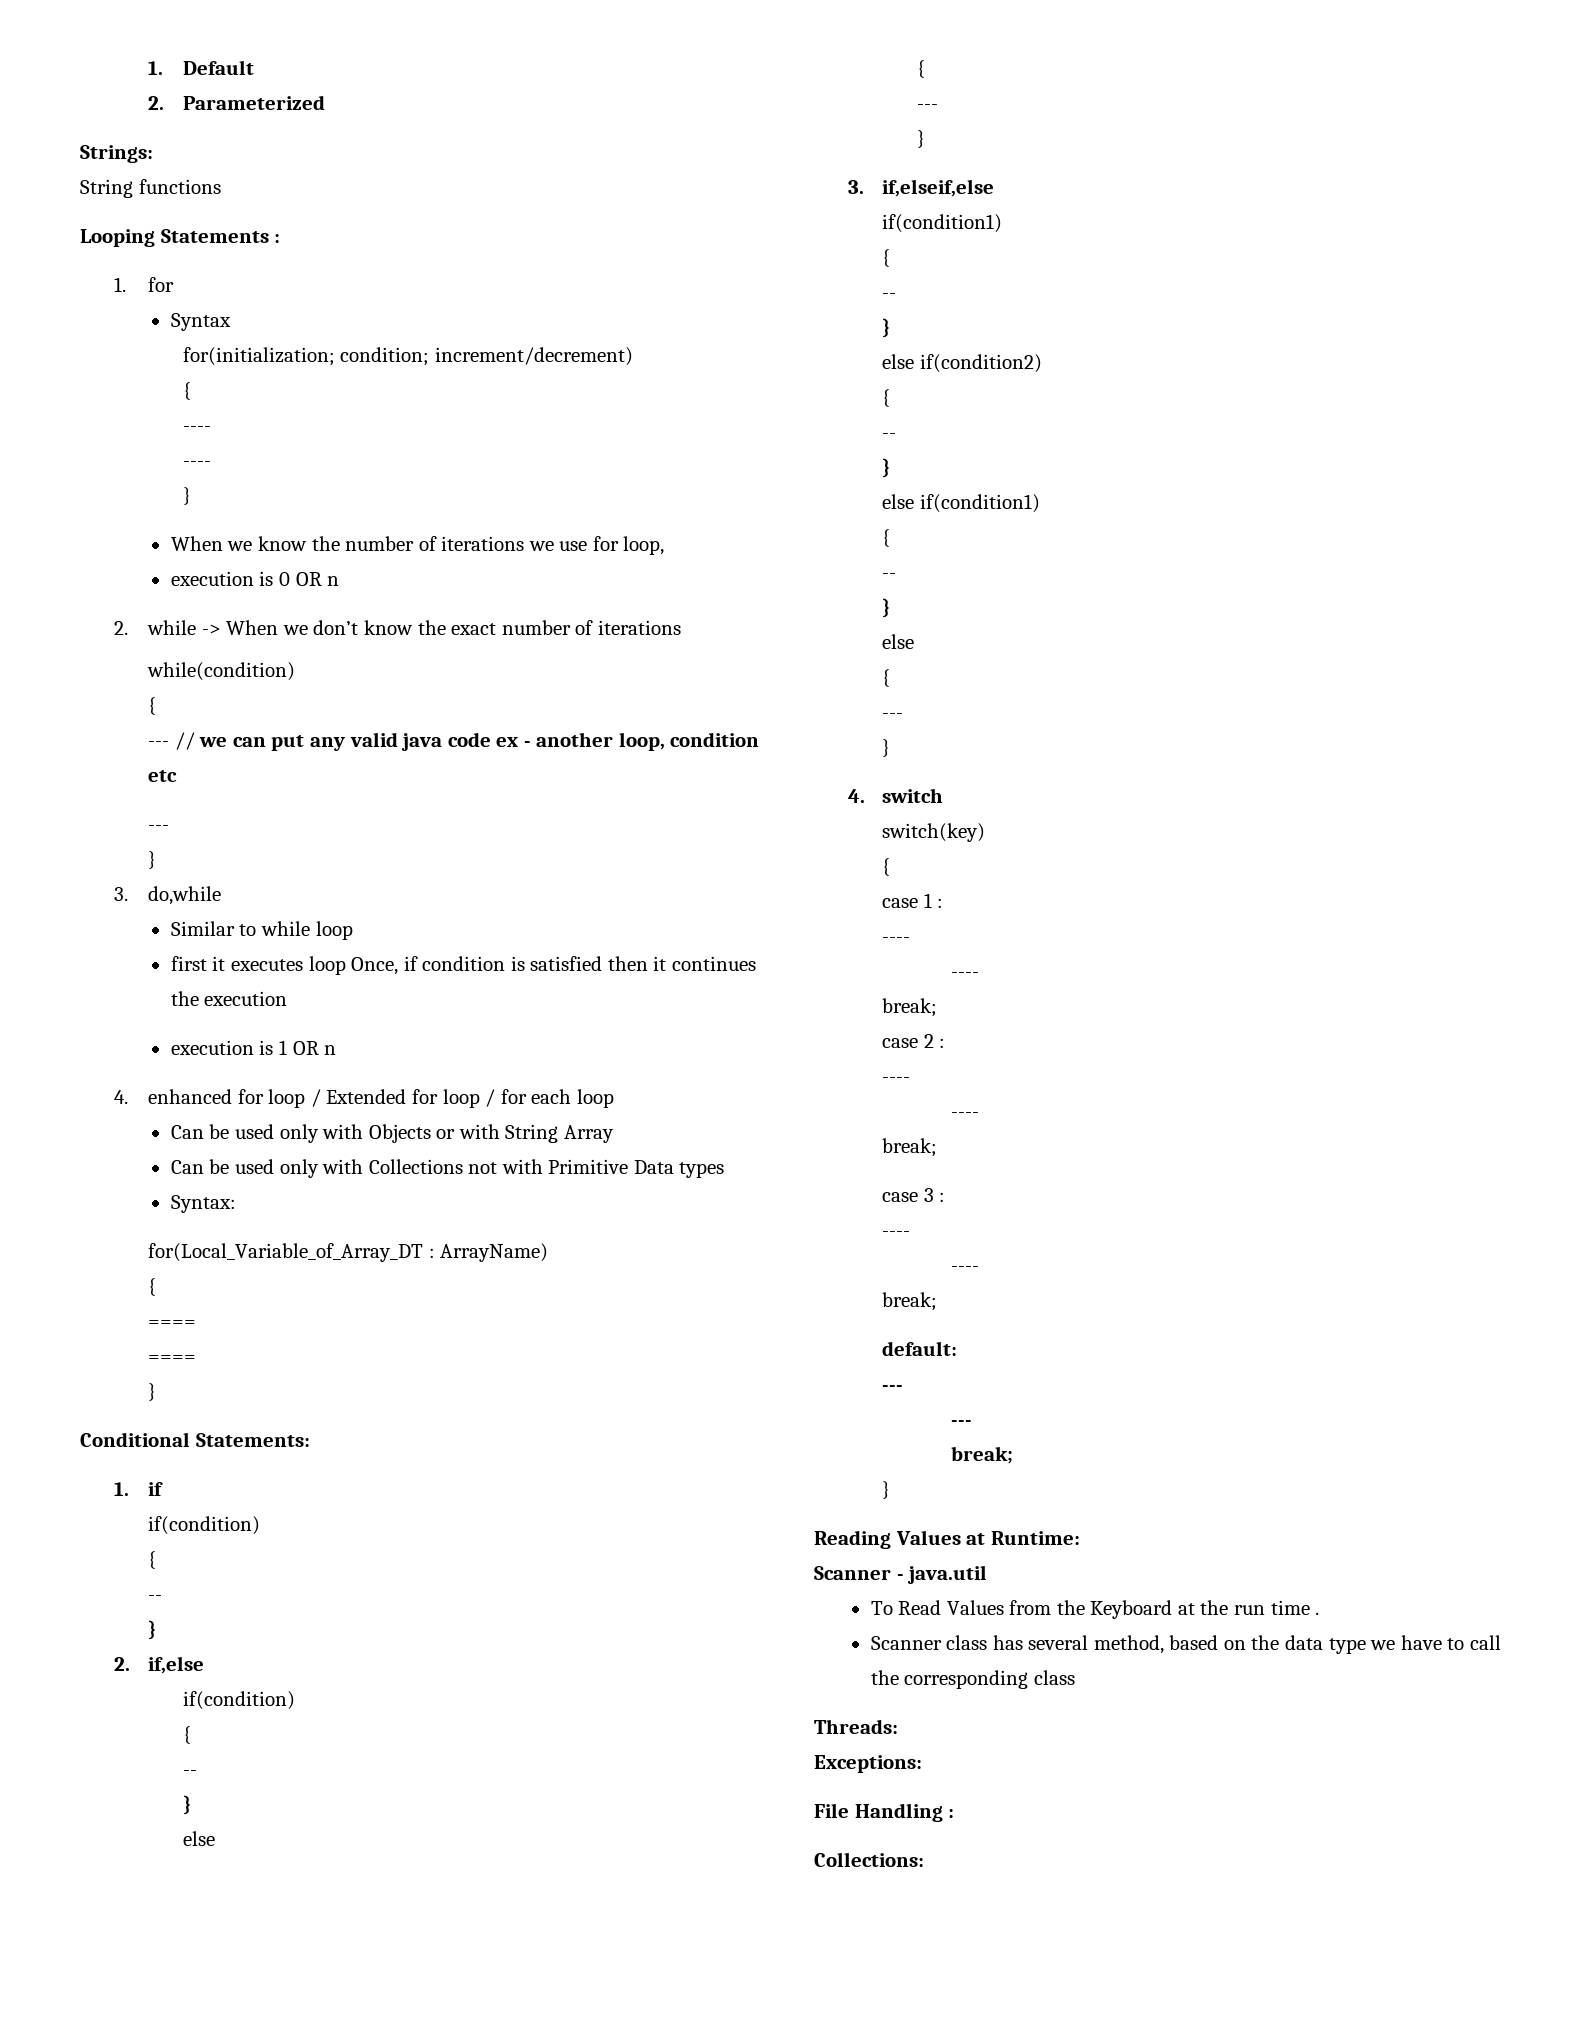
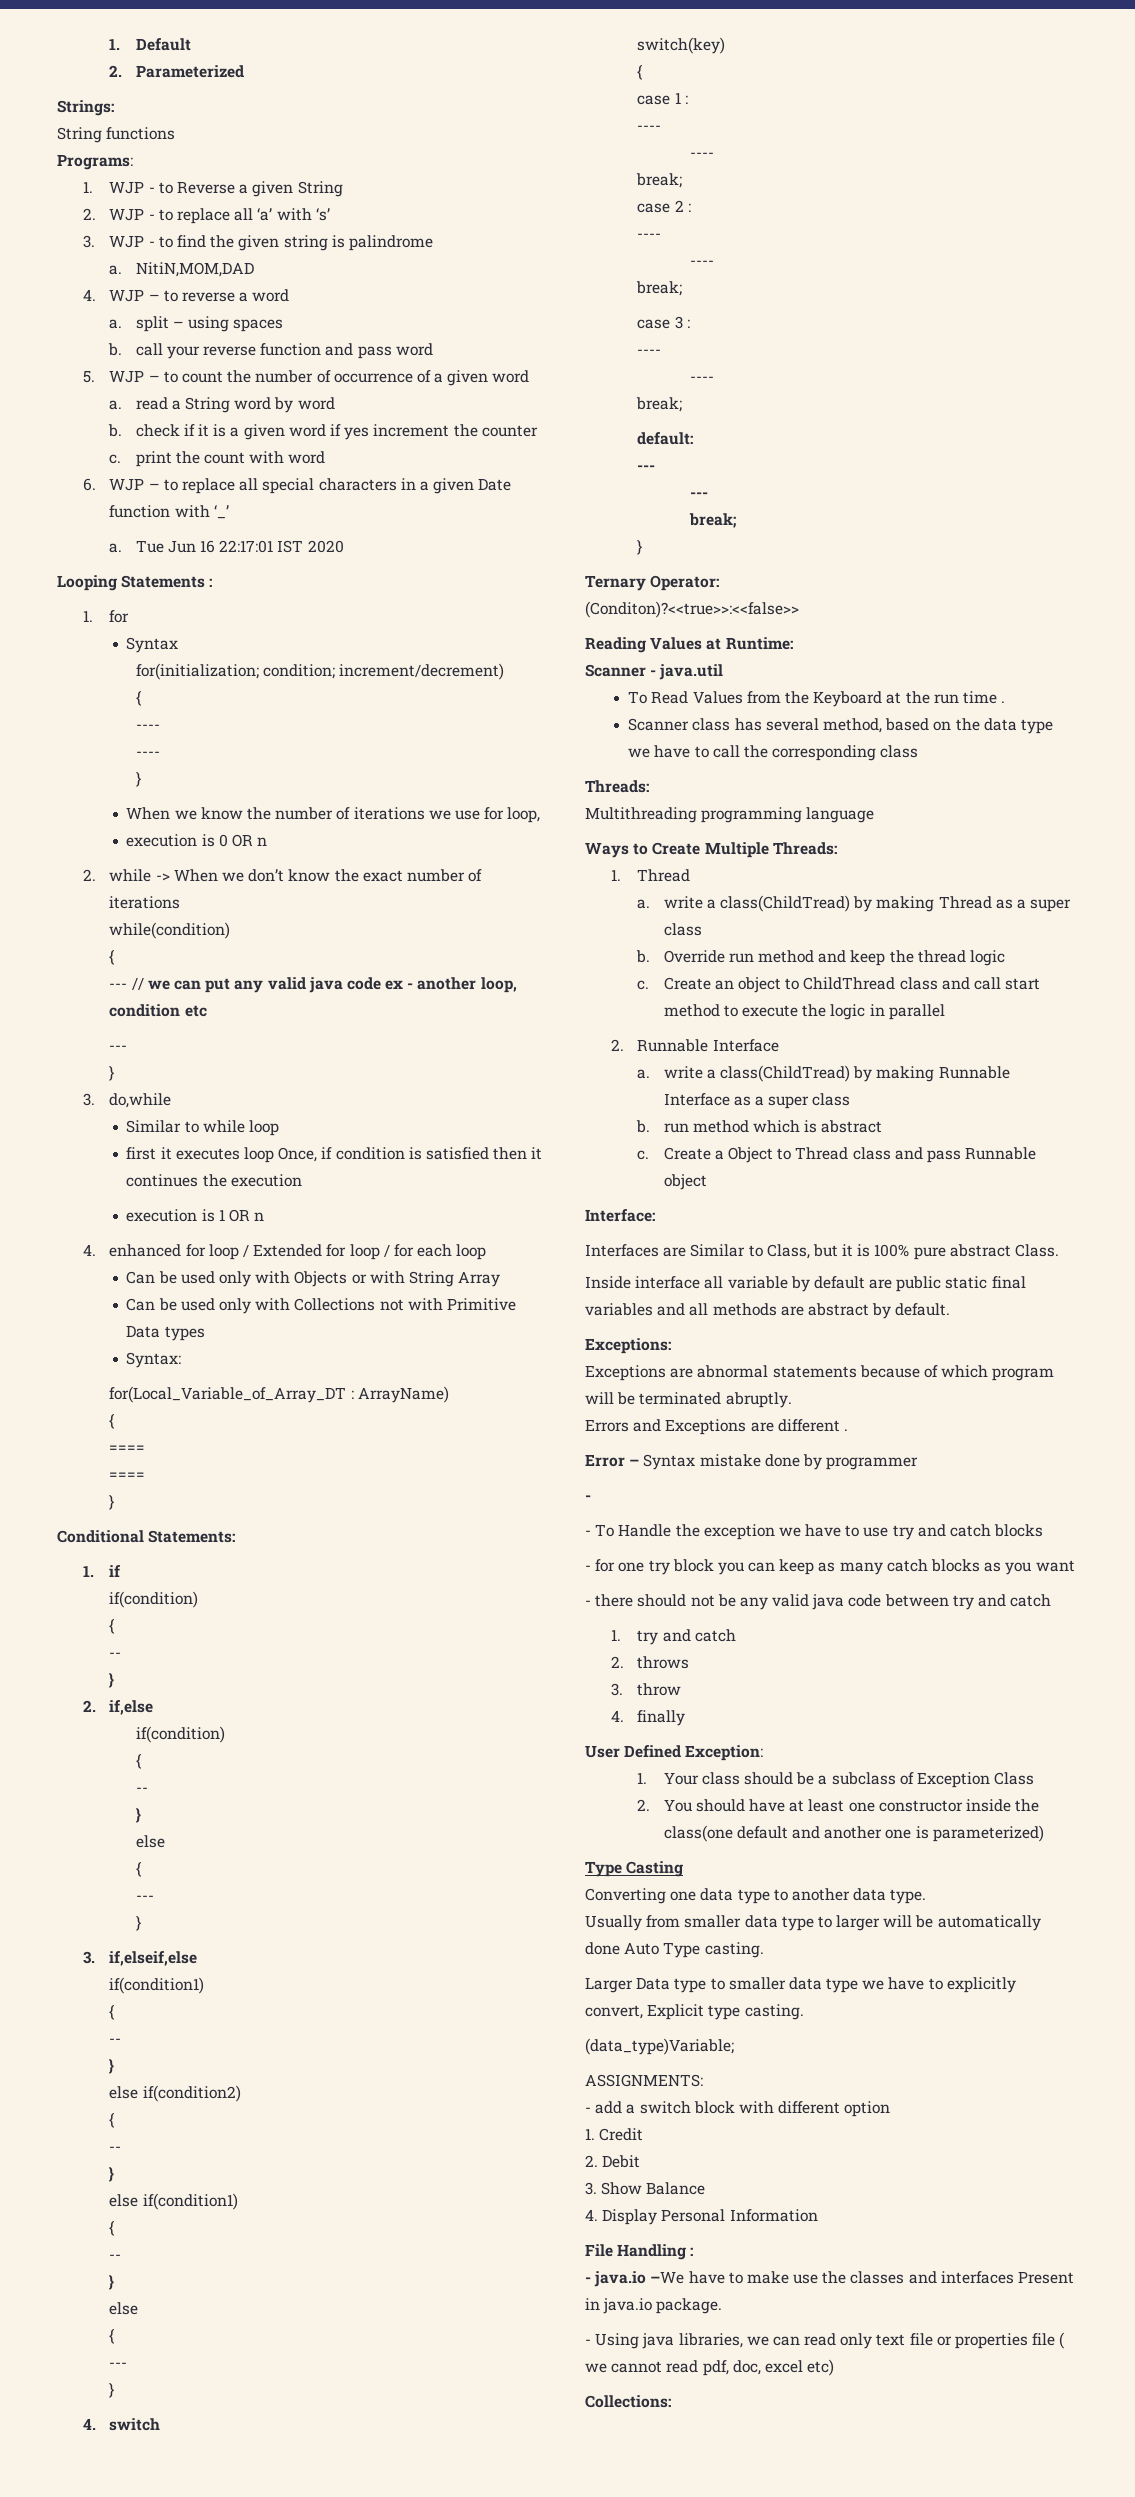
(221, 186) none -> [57,154,133,170] [83,181,343,197] [83,208,330,224] [83,235,433,251] [109,262,254,277] [83,289,290,302] [109,316,284,332] [108,343,433,359] [83,370,530,386] [109,397,335,413] [108,424,538,440] [109,451,326,467] [83,478,512,494] [109,505,229,519] [109,540,344,553] // Programs: // 1. WJP - to Reverse a given String // 2. WJP - to replace all ‘a’ with ‘s’ // 3. WJP - to find the given string is palindrome // a. NitiN,MOM,DAD // 4. WJP – to reverse a word // a. split – using spaces // b. call your reverse function and pass word // 5. WJP – to count the number of occurrence of a given word // a. read a String word by word // b. check if it is a given word if yes increment the counter // c. print the count with word // 6. WJP – to replace all special characters in a given Date function with ‘_’ // a. Tue Jun 16 22:17:01 IST 2020
(891, 1490) none -> [585,575,720,591] [585,601,799,618] // Ternary Operator: // (Conditon)?<<true>>:<<false>>
[814,1755,922,1773] [814,1803,955,1822] Exceptions: // File Handling : -> [585,807,875,823] [585,842,837,858] [611,869,691,882] [637,895,1072,912] [663,923,702,936] [636,950,1005,966] [637,977,1041,993] [663,1004,945,1020] [611,1039,779,1052] [637,1065,1010,1082] [663,1093,851,1109] [636,1120,883,1133] [637,1147,1037,1163] [663,1174,707,1190] [585,1209,655,1222] [585,1244,1060,1260] [585,1276,1026,1292] [585,1303,951,1319] [585,1338,671,1354] [585,1365,1055,1381] [585,1392,792,1408] [585,1419,848,1435] [585,1454,919,1470] [585,1495,591,1501] [585,1524,1044,1540] [585,1559,1075,1575] [585,1594,1052,1610] [611,1629,736,1645] [611,1656,690,1669] [611,1683,682,1696] [611,1710,686,1726] [585,1745,764,1761] [637,1772,1035,1788] [637,1799,1040,1812] [663,1825,1044,1842] [585,1861,684,1877] [585,1888,927,1904] [585,1915,1041,1931] [585,1942,764,1958] [585,1977,1016,1993] [585,2004,804,2020] [585,2038,734,2055] [585,2074,703,2087] [585,2101,891,2117] [585,2128,644,2141] [585,2155,641,2168] [585,2182,706,2195] [585,2209,818,2225] [585,2244,694,2260] [585,2271,1075,2287] [585,2298,723,2314] [585,2332,1065,2349] [585,2359,835,2376] Multithreading programming language // Ways to Create Multiple Threads: // 1. Thread // a. write a class(ChildTread) by making Thread as a super class // b. Override run method and keep the thread logic // c. Create an object to ChildThread class and call start method to execute the logic in parallel // 2. Runnable Interface // a. write a class(ChildTread) by making Runnable Interface as a super class // b. run method which is abstract // c. Create a Object to Thread class and pass Runnable object // Interface: // Interfaces are Similar to Class, but it is 100% pure abstract Class. // Inside interface all variable by default are public static final variables and all methods are abstract by default. // Exceptions: // Exceptions are abnormal statements because of which program will be terminated abruptly. // Errors and Exceptions are different . // Error – Syntax mistake done by programmer // - // - To Handle the exception we have to use try and catch blocks // - for one try block you can keep as many catch blocks as you want // - there should not be any valid java code between try and catch // 1. try and catch // 2. throws // 3. throw // 4. finally // User Defined Exception: // 1. Your class should be a subclass of Exception Class // 2. You should have at least one constructor inside the class(one default and another one is parameterized) // Type Casting // Converting one data type to another data type. // Usually from smaller data type to larger will be automatically done Auto Type casting. // Larger Data type to smaller data type we have to explicitly convert, Explicit type casting. // (data_type)Variable; // ASSIGNMENTS: // - add a switch block with different option // 1. Credit // 2. Debit // 3. Show Balance // 4. Display Personal Information // File Handling : // - java.io –We have to make use the classes and interfaces Present in java.io package. // - Using java libraries, we can read only text file or properties file ( we cannot read pdf, doc, excel etc)

